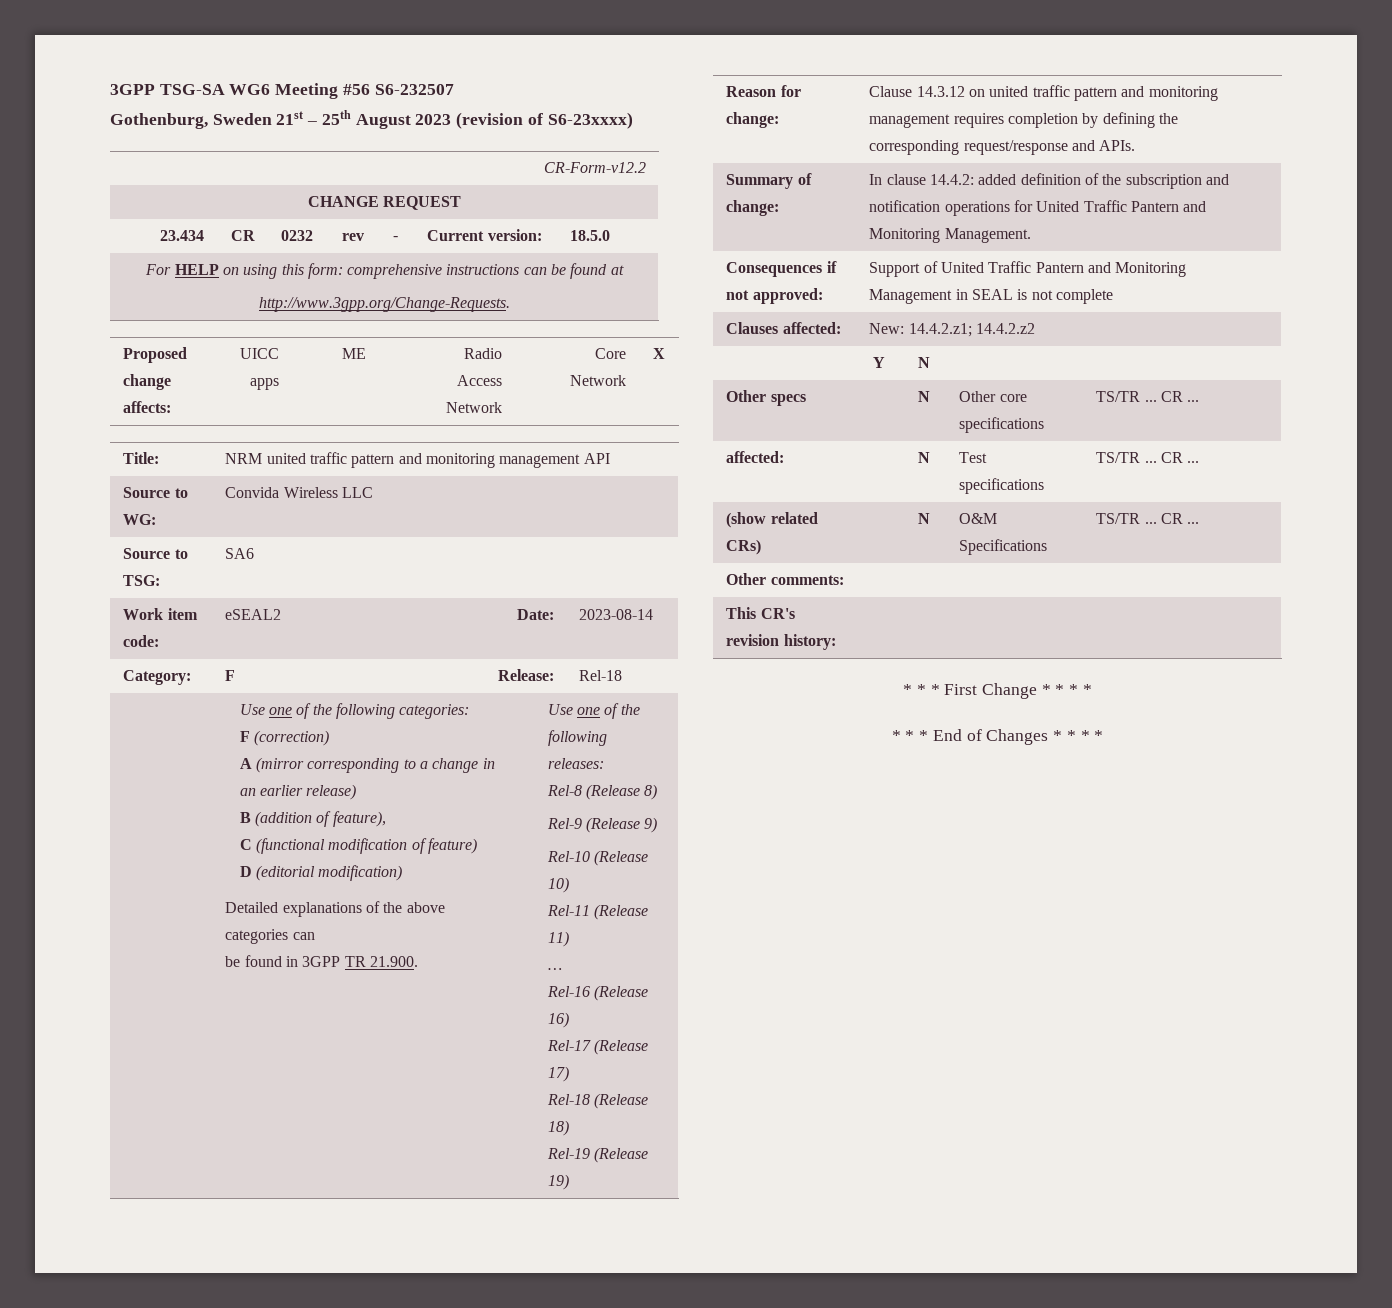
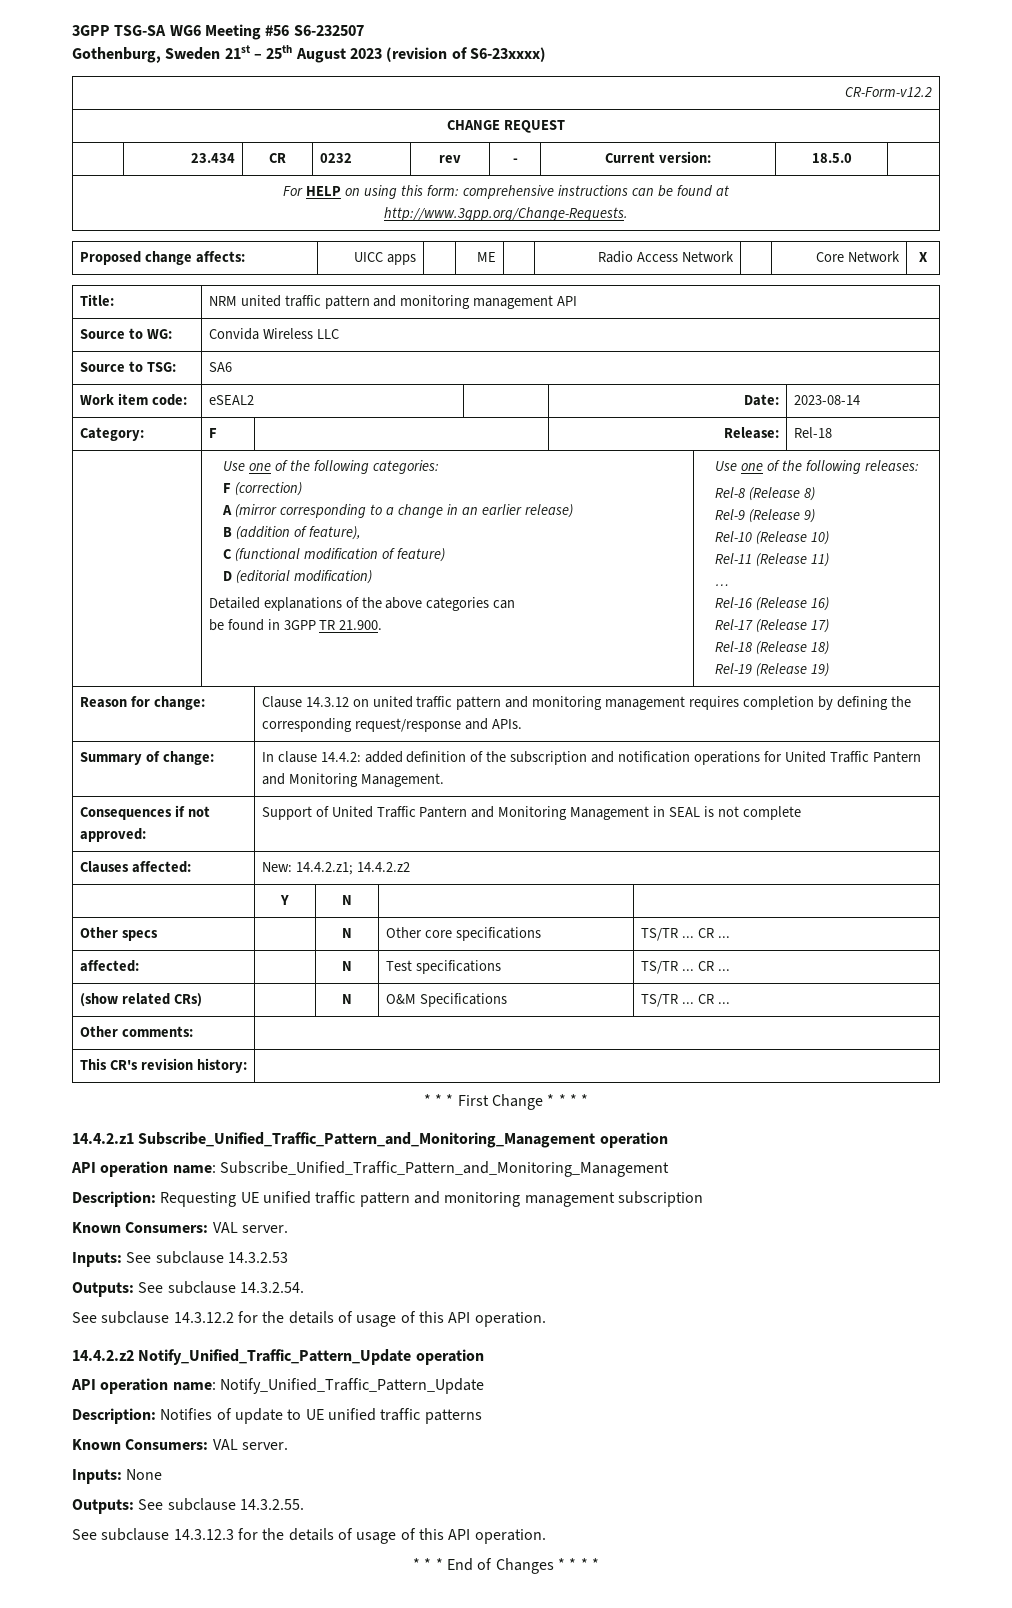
(1092, 689) none -> [72,1132,668,1148] [71,1161,669,1177] [72,1191,703,1207] [72,1222,288,1233] [72,1251,288,1267] [72,1281,304,1297] [72,1311,546,1327] [72,1349,484,1365] [71,1378,484,1394] [72,1408,482,1424] [72,1439,288,1450] [72,1469,163,1484] [72,1498,304,1514] [72,1528,546,1544] // 14.4.2.z1 Subscribe_Unified_Traffic_Pattern_and_Monitoring_Management operation // API operation name: Subscribe_Unified_Traffic_Pattern_and_Monitoring_Management // Description: Requesting UE unified traffic pattern and monitoring management subscription // Known Consumers: VAL server. // Inputs: See subclause 14.3.2.53 // Outputs: See subclause 14.3.2.54. // See subclause 14.3.12.2 for the details of usage of this API operation. // 14.4.2.z2 Notify_Unified_Traffic_Pattern_Update operation // API operation name: Notify_Unified_Traffic_Pattern_Update // Description: Notifies of update to UE unified traffic patterns // Known Consumers: VAL server. // Inputs: None // Outputs: See subclause 14.3.2.55. // See subclause 14.3.12.3 for the details of usage of this API operation.

